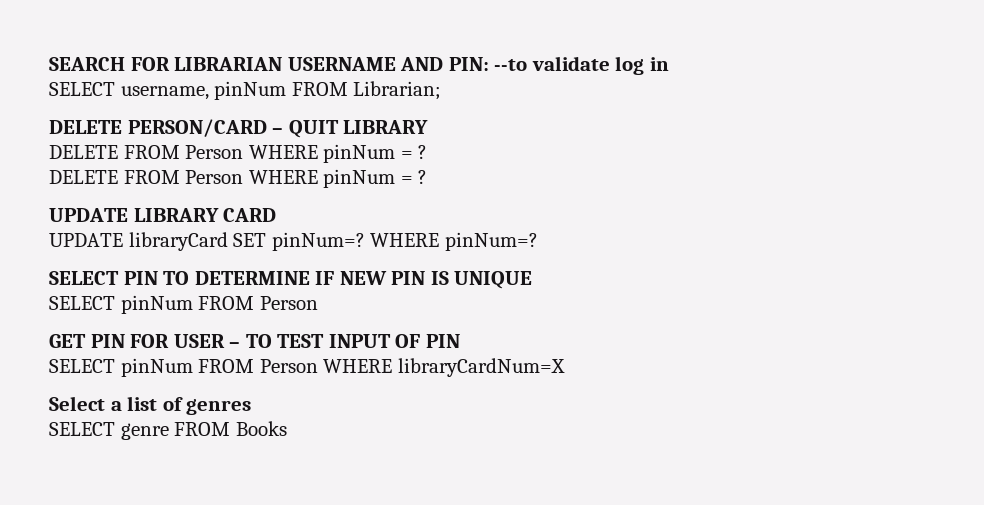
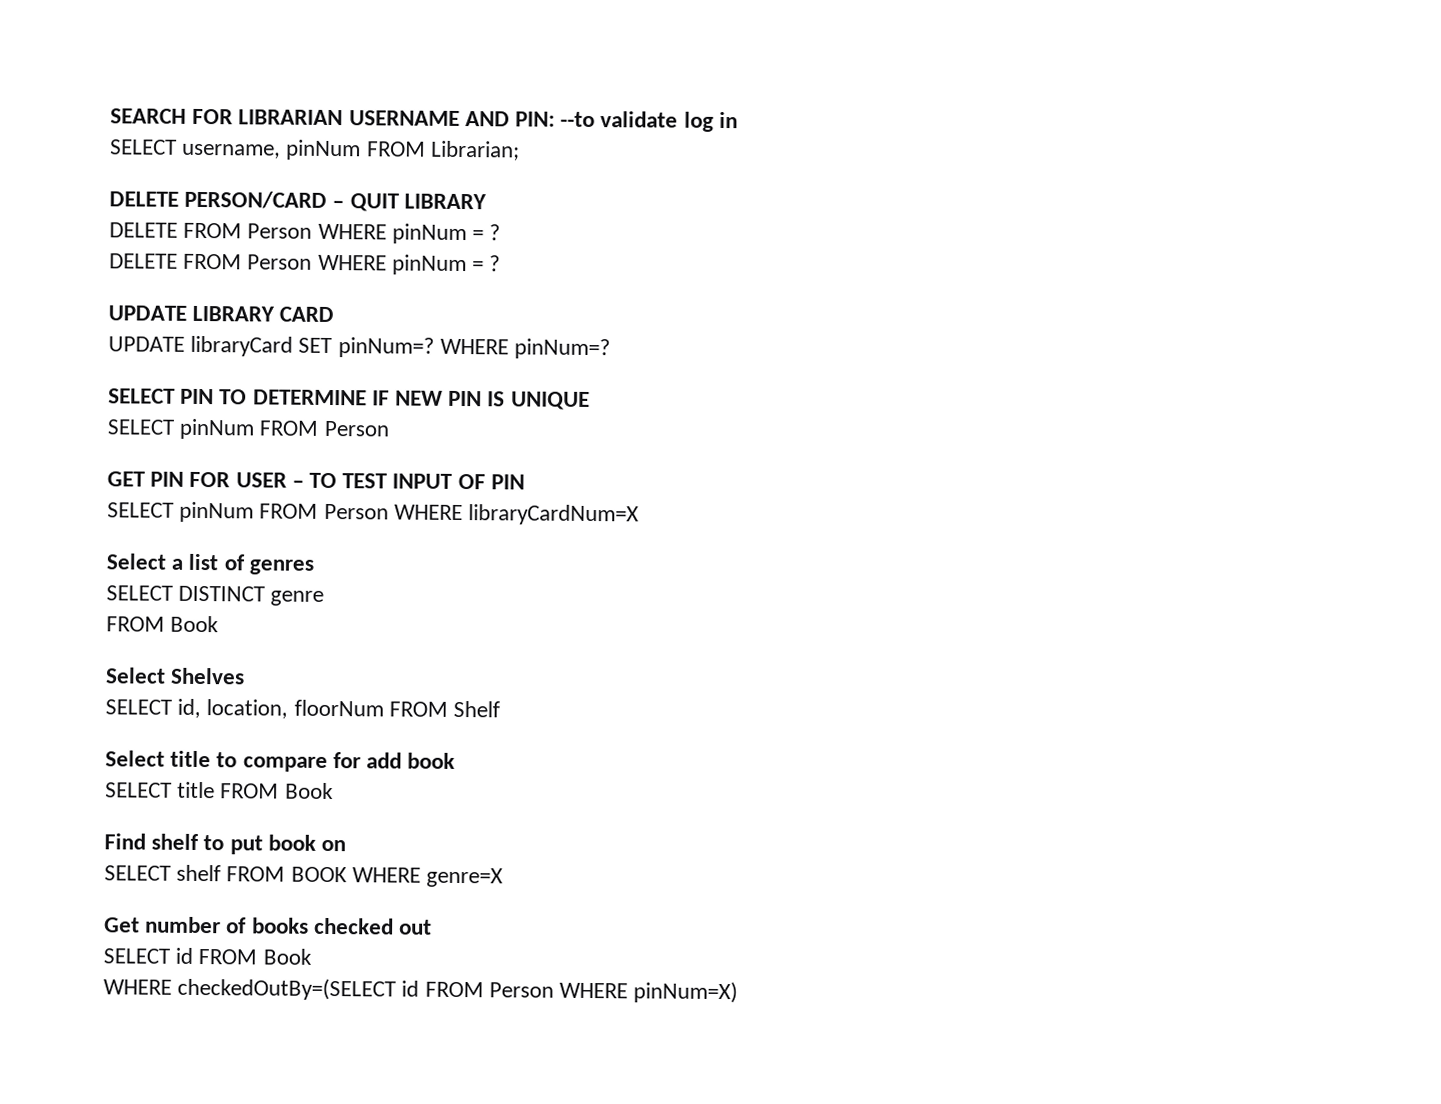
(115, 429) none -> [178,585,266,602] DISTINCT
[174,421,287,436] FROM Books -> [106,615,220,633] [105,667,246,685] [105,698,501,719] [105,750,456,772] [105,781,334,800] [104,833,347,855] [104,864,504,888] [104,916,433,935] [103,947,312,965] [103,977,739,1004] // FROM Book // Select Shelves // SELECT id, location, floorNum FROM Shelf // Select title to compare for add book // SELECT title FROM Book // Find shelf to put book on // SELECT shelf FROM BOOK WHERE genre=X // Get number of books checked out // SELECT id FROM Book // WHERE checkedOutBy=(SELECT id FROM Person WHERE pinNum=X)

